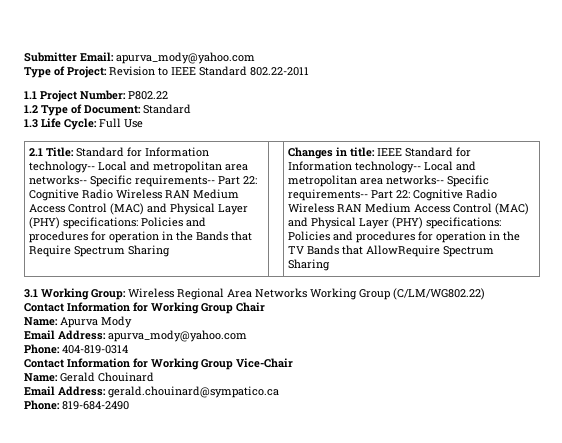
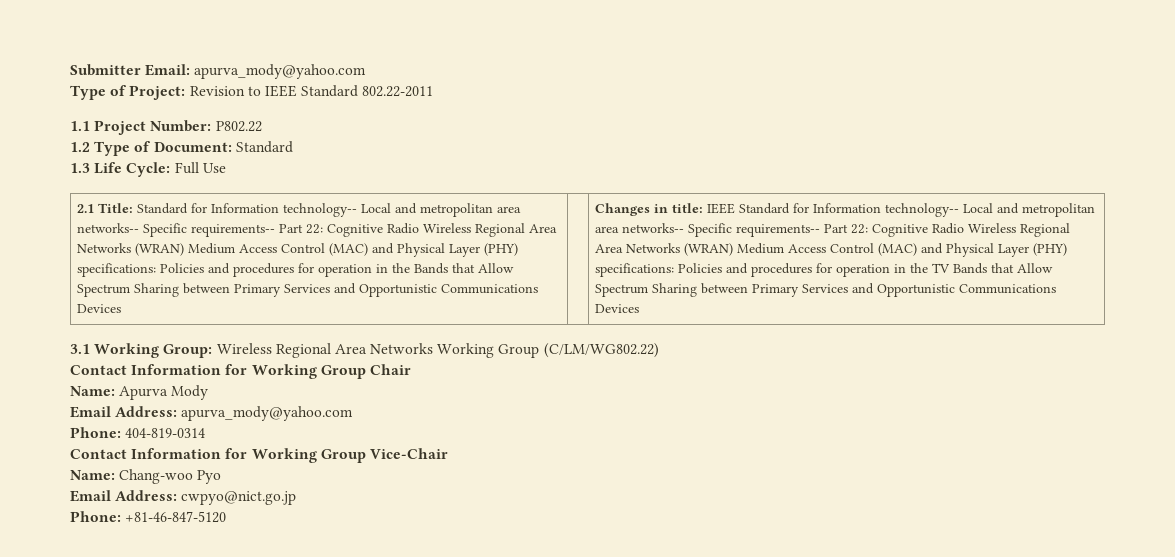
[164,190,190,198] RAN -> [474,223,557,237] [76,243,184,256] Regional Area Networks (WRAN)
[28,245,170,257] Require Spectrum Sharing -> [477,263,514,273] [76,283,538,297] [76,304,121,313] Allow Spectrum Sharing between Primary Services and Opportunistic Communications Devices
[336,204,362,212] RAN -> [1019,223,1070,237] [594,243,733,256] Regional Area Networks (WRAN)
[365,245,494,257] [287,259,330,271] AllowRequire Spectrum Sharing -> [1016,263,1053,273] [594,283,1056,297] [594,304,639,313] Allow Spectrum Sharing between Primary Services and Opportunistic Communications Devices
[60,372,154,382] [24,386,279,398] [24,400,129,410] Gerald Chouinard // Email Address: gerald.chouinard@sympatico.ca // Phone: 819-684-2490 -> [119,469,222,484] [70,490,297,505] [70,511,227,523] Chang-woo Pyo // Email Address: cwpyo@nict.go.jp // Phone: +81-46-847-5120

